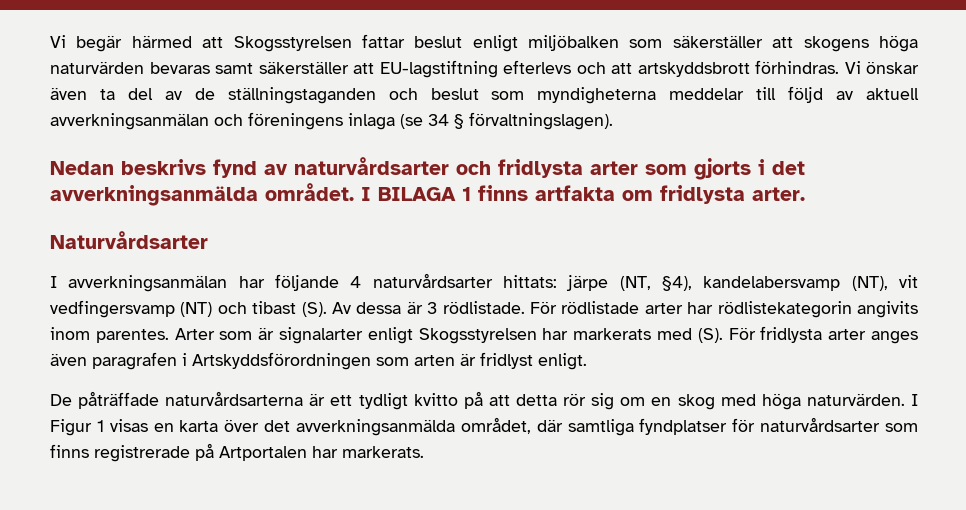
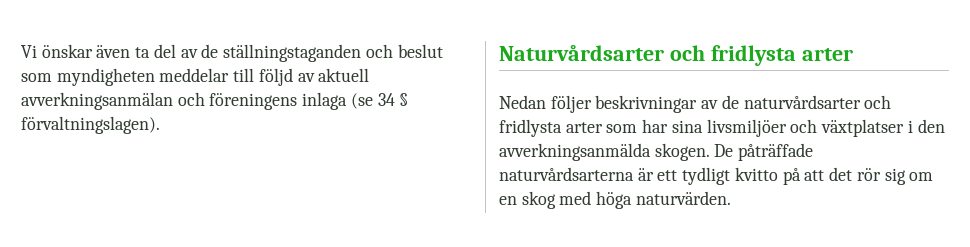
[50,34,918,52] [50,60,861,78] Vi begär härmed att Skogsstyrelsen fattar beslut enligt miljöbalken som säkerställer att skogens höga naturvärden bevaras samt säkerställer att EU-lagstiftning efterlevs och att artskyddsbrott förhindras. Vi -> [21,45,37,58] Vi
[537,87,657,104] myndigheterna -> [56,68,155,86] myndigheten
[50,159,288,178] Nedan beskrivs fynd av -> [499,44,853,66] [499,95,739,113] Naturvårdsarter och fridlysta arter // Nedan följer beskrivningar av de
[694,158,805,180] [50,183,805,206] [50,231,208,249] [50,273,919,292] [50,300,918,318] [50,326,918,344] [50,352,587,370] gjorts i det avverkningsanmälda området. I BILAGA 1 finns artfakta om fridlysta arter. // Naturvårdsarter // I avverkningsanmälan har följande 4 naturvårdsarter hittats: järpe (NT, §4), kandelabersvamp (NT), vit vedfingersvamp (NT) och tibast (S). Av dessa är 3 rödlistade. För rödlistade arter har rödlistekategorin angivits inom parentes. Arter som är signalarter enligt Skogsstyrelsen har markerats med (S). För fridlysta arter anges även paragrafen i Artskyddsförordningen som arten är fridlyst enligt. // -> [642,119,945,137] [499,143,710,161] har sina livsmiljöer och växtplatser i den avverkningsanmälda skogen.
[515,394,557,406] detta -> [829,167,853,181] det
[910,394,918,406] [50,417,919,436] [50,443,424,462] I Figur 1 visas en karta över det avverkningsanmälda området, där samtliga fyndplatser för naturvårdsarter som finns registrerade på Artportalen har markerats. -> (731, 198) none

